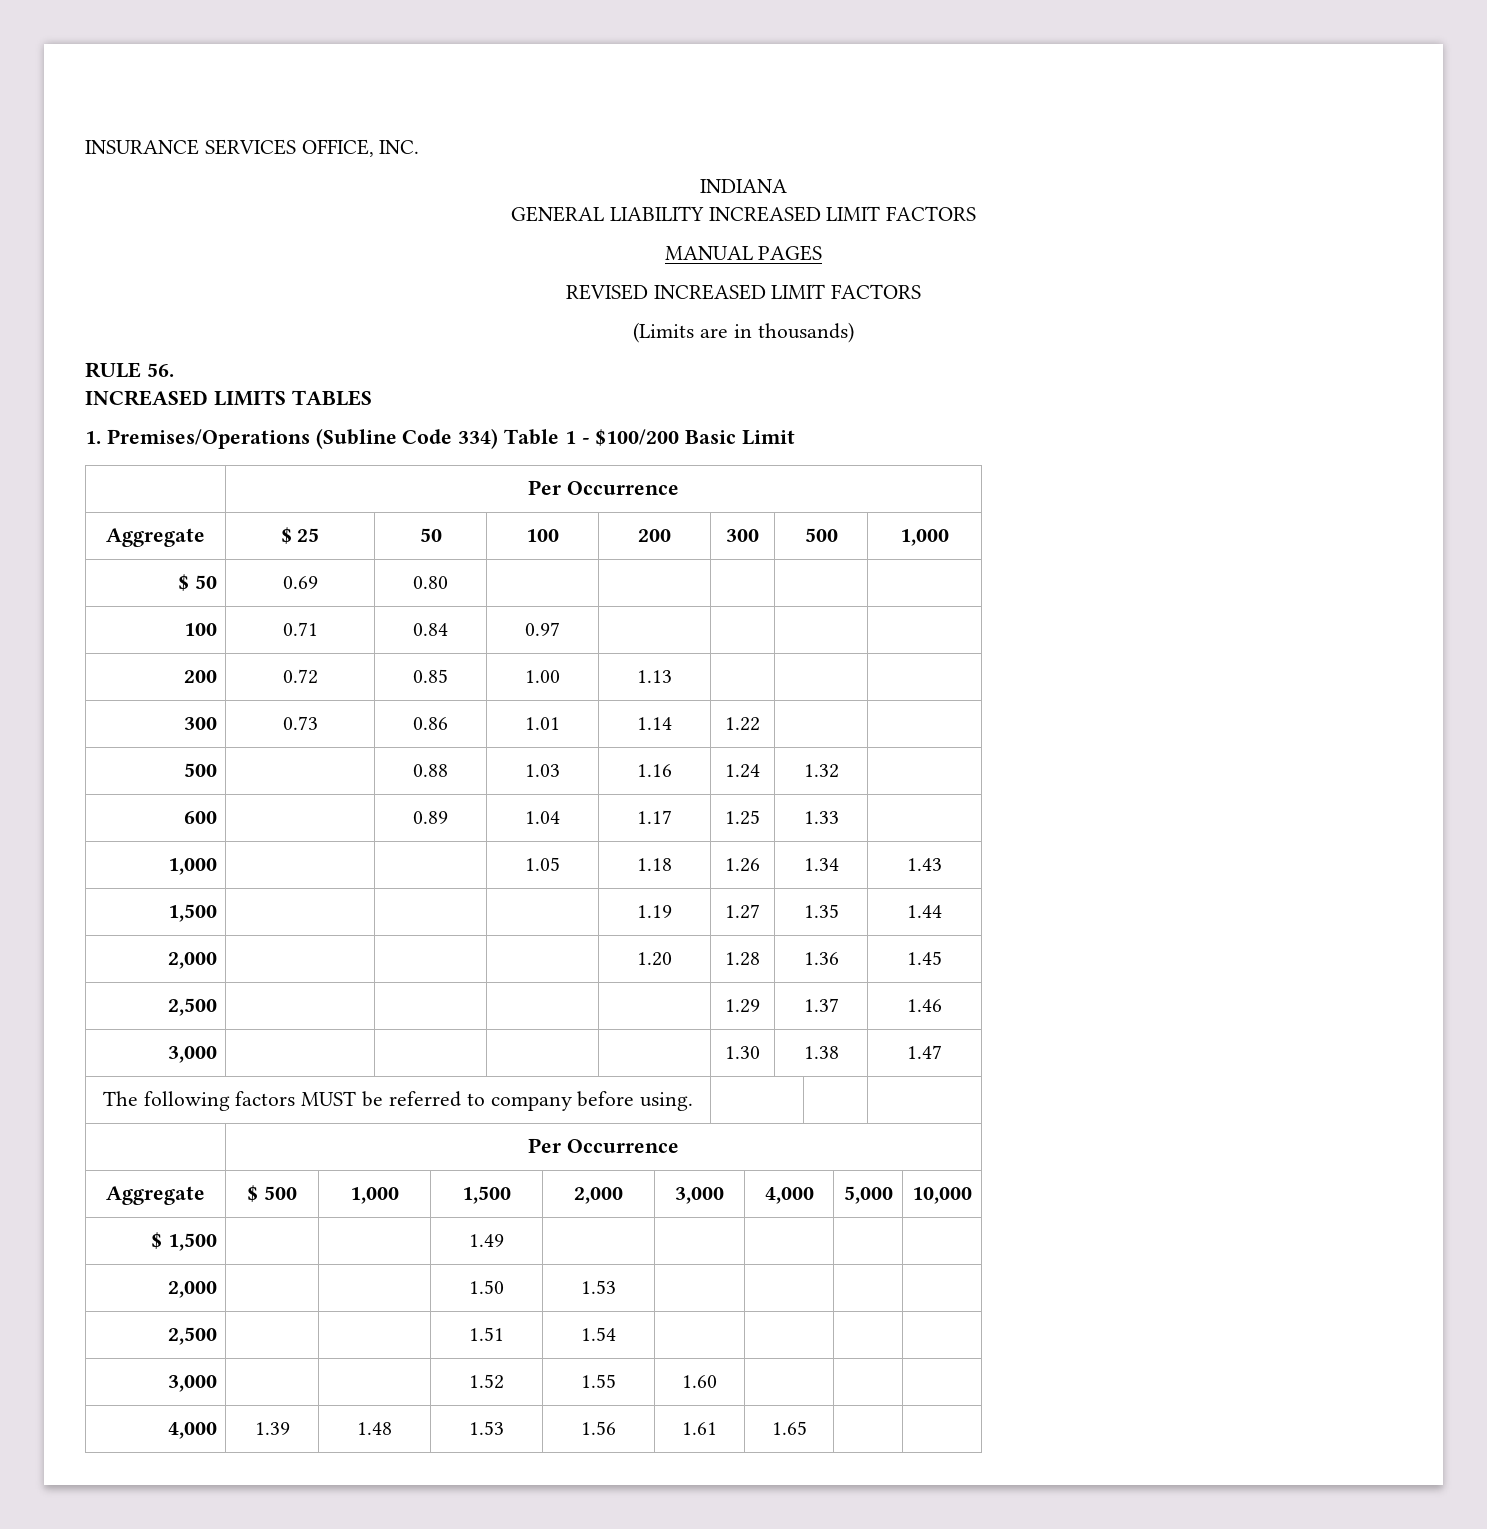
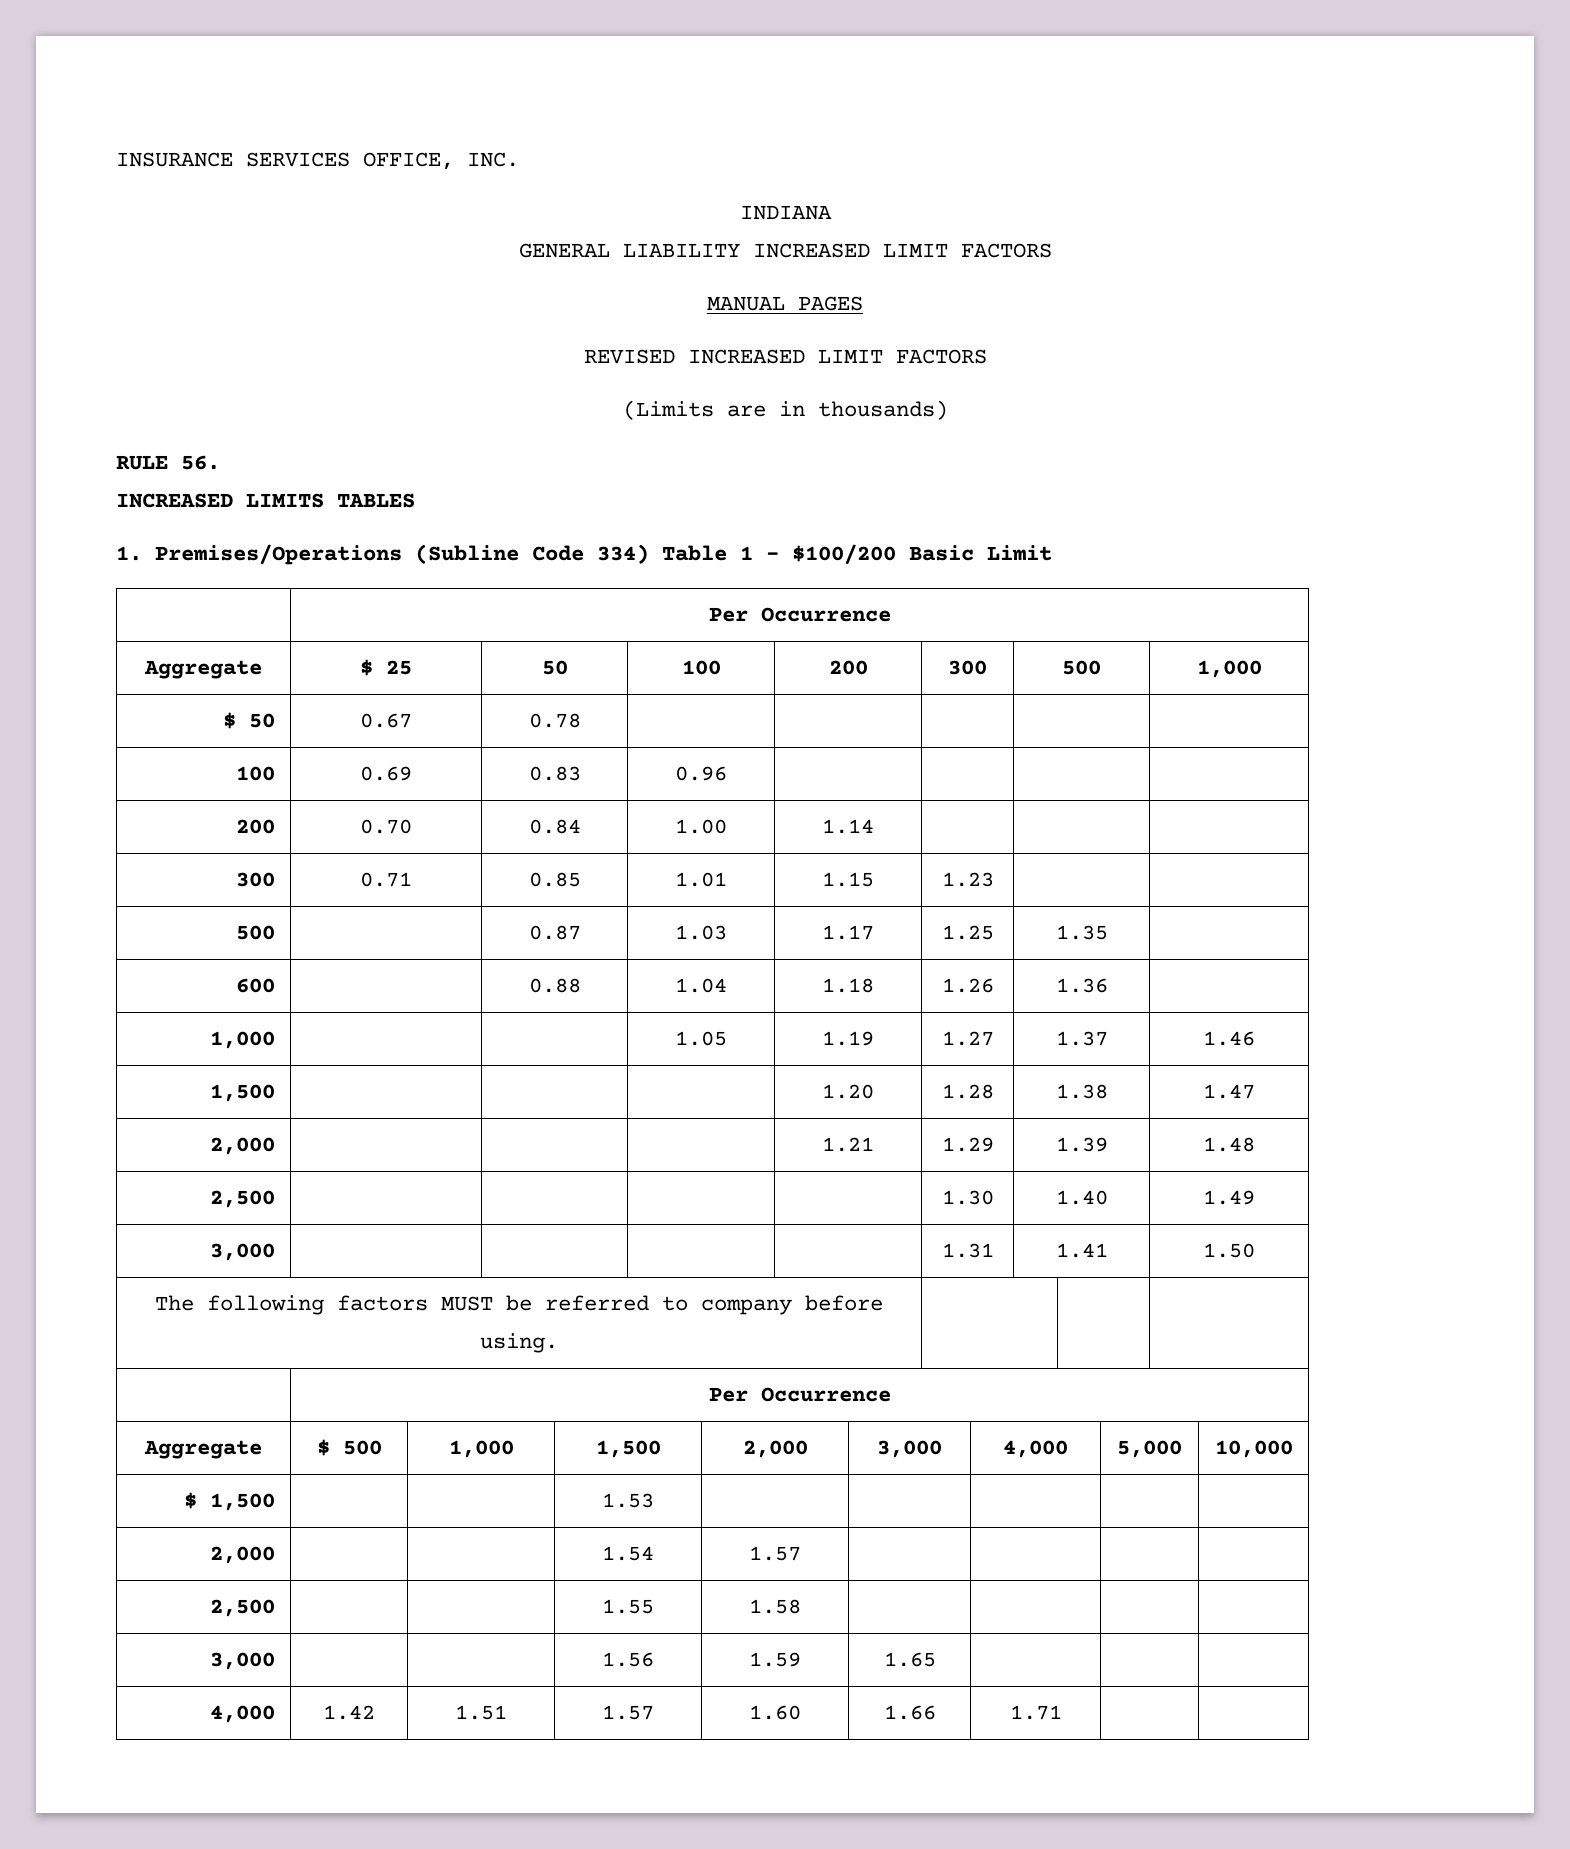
[282,576,318,589] [413,576,449,589] [183,623,217,636] [282,622,318,636] [413,623,449,636] [525,622,560,636] [183,670,217,683] [282,669,318,684] [413,669,449,683] 0.69 | 0.80 | | | | | // 100 | 0.71 | 0.84 | 0.97 | | | | // 200 | 0.72 | 0.85 -> [360,713,412,728] [528,713,581,728] [236,766,276,781] [360,766,412,781] [528,766,581,781] [675,766,727,781] [236,819,276,834] [360,819,412,834] [528,819,581,834] 0.67 | 0.78 | | | | | // 100 | 0.69 | 0.83 | 0.96 | | | | // 200 | 0.70 | 0.84
[637,670,672,683] [183,717,217,730] [282,716,318,730] [413,717,449,730] 1.13 | | | // 300 | 0.73 | 0.86 -> [822,819,874,834] [236,872,276,887] [360,872,412,887] [528,872,581,887] 1.14 | | | // 300 | 0.71 | 0.85
[637,717,672,730] [725,717,760,731] 1.14 | 1.22 -> [822,872,874,887] [941,872,994,887] 1.15 | 1.23
[413,764,449,777] 0.88 -> [528,925,581,940] 0.87
[637,764,672,777] [725,764,760,778] [803,764,839,778] 1.16 | 1.24 | 1.32 -> [822,925,874,940] [941,925,994,940] [1055,925,1108,940] 1.17 | 1.25 | 1.35
[413,811,449,824] 0.89 -> [528,978,581,993] 0.88
[637,810,672,824] [725,810,760,825] [803,811,839,824] 1.17 | 1.25 | 1.33 -> [822,978,874,993] [941,978,994,993] [1055,978,1108,993] 1.18 | 1.26 | 1.36
[637,858,672,871] [725,858,760,872] [803,858,839,871] [907,858,942,871] [167,904,217,922] | 1.18 | 1.26 | 1.34 | 1.43 // 1,500 | | | -> (727, 1038) none
[803,904,839,918] [907,905,942,918] [167,952,217,969] 1.35 | 1.44 // 2,000 -> [1055,1031,1108,1046] [1203,1031,1255,1046] [210,1084,276,1102] 1.37 | 1.46 // 1,500
[803,952,839,965] [907,951,942,965] [167,998,217,1016] [725,999,760,1013] [803,998,839,1012] [907,999,942,1012] [167,1046,217,1063] [725,1046,760,1059] [803,1046,839,1059] [907,1045,942,1059] 1.36 | 1.45 // 2,500 | | | | | 1.29 | 1.37 | 1.46 // 3,000 | | | | | 1.30 | 1.38 | 1.47 -> [1055,1084,1108,1099] [1203,1084,1255,1099] [210,1137,276,1155] [822,1137,874,1152] [941,1137,994,1152] [1055,1137,1108,1152] [1203,1137,1255,1152] [210,1190,276,1208] [941,1190,994,1205] [1055,1190,1108,1205] [1203,1190,1255,1205] [210,1243,276,1261] [941,1243,994,1258] [1055,1243,1108,1258] [1203,1243,1255,1258] 1.38 | 1.47 // 2,000 | | | | 1.21 | 1.29 | 1.39 | 1.48 // 2,500 | | | | | 1.30 | 1.40 | 1.49 // 3,000 | | | | | 1.31 | 1.41 | 1.50
[469,1234,505,1247] [167,1281,217,1298] [469,1280,505,1294] [581,1280,616,1294] [167,1327,217,1345] [469,1327,505,1341] [581,1327,616,1341] [167,1375,217,1392] [469,1374,505,1389] [581,1374,616,1388] [682,1375,717,1388] [167,1422,217,1439] [254,1422,290,1435] [357,1422,393,1435] [469,1421,505,1435] [581,1421,616,1435] [682,1422,717,1435] [771,1421,807,1435] 1.49 | | | | | // 2,000 | | | 1.50 | 1.53 | | | | // 2,500 | | | 1.51 | 1.54 | | | | // 3,000 | | | 1.52 | 1.55 | 1.60 | | | // 4,000 | 1.39 | 1.48 | 1.53 | 1.56 | 1.61 | 1.65 -> [602,1493,654,1508] [210,1546,276,1564] [602,1546,654,1561] [749,1546,801,1561] [210,1599,276,1617] [602,1599,654,1614] [749,1599,801,1614] [210,1652,276,1670] [602,1652,654,1667] [749,1652,801,1667] [883,1652,936,1667] [210,1705,276,1723] [323,1705,375,1720] [455,1705,507,1720] [602,1705,654,1720] [749,1705,801,1720] [883,1705,936,1720] [1009,1705,1062,1720] 1.53 | | | | | // 2,000 | | | 1.54 | 1.57 | | | | // 2,500 | | | 1.55 | 1.58 | | | | // 3,000 | | | 1.56 | 1.59 | 1.65 | | | // 4,000 | 1.42 | 1.51 | 1.57 | 1.60 | 1.66 | 1.71

